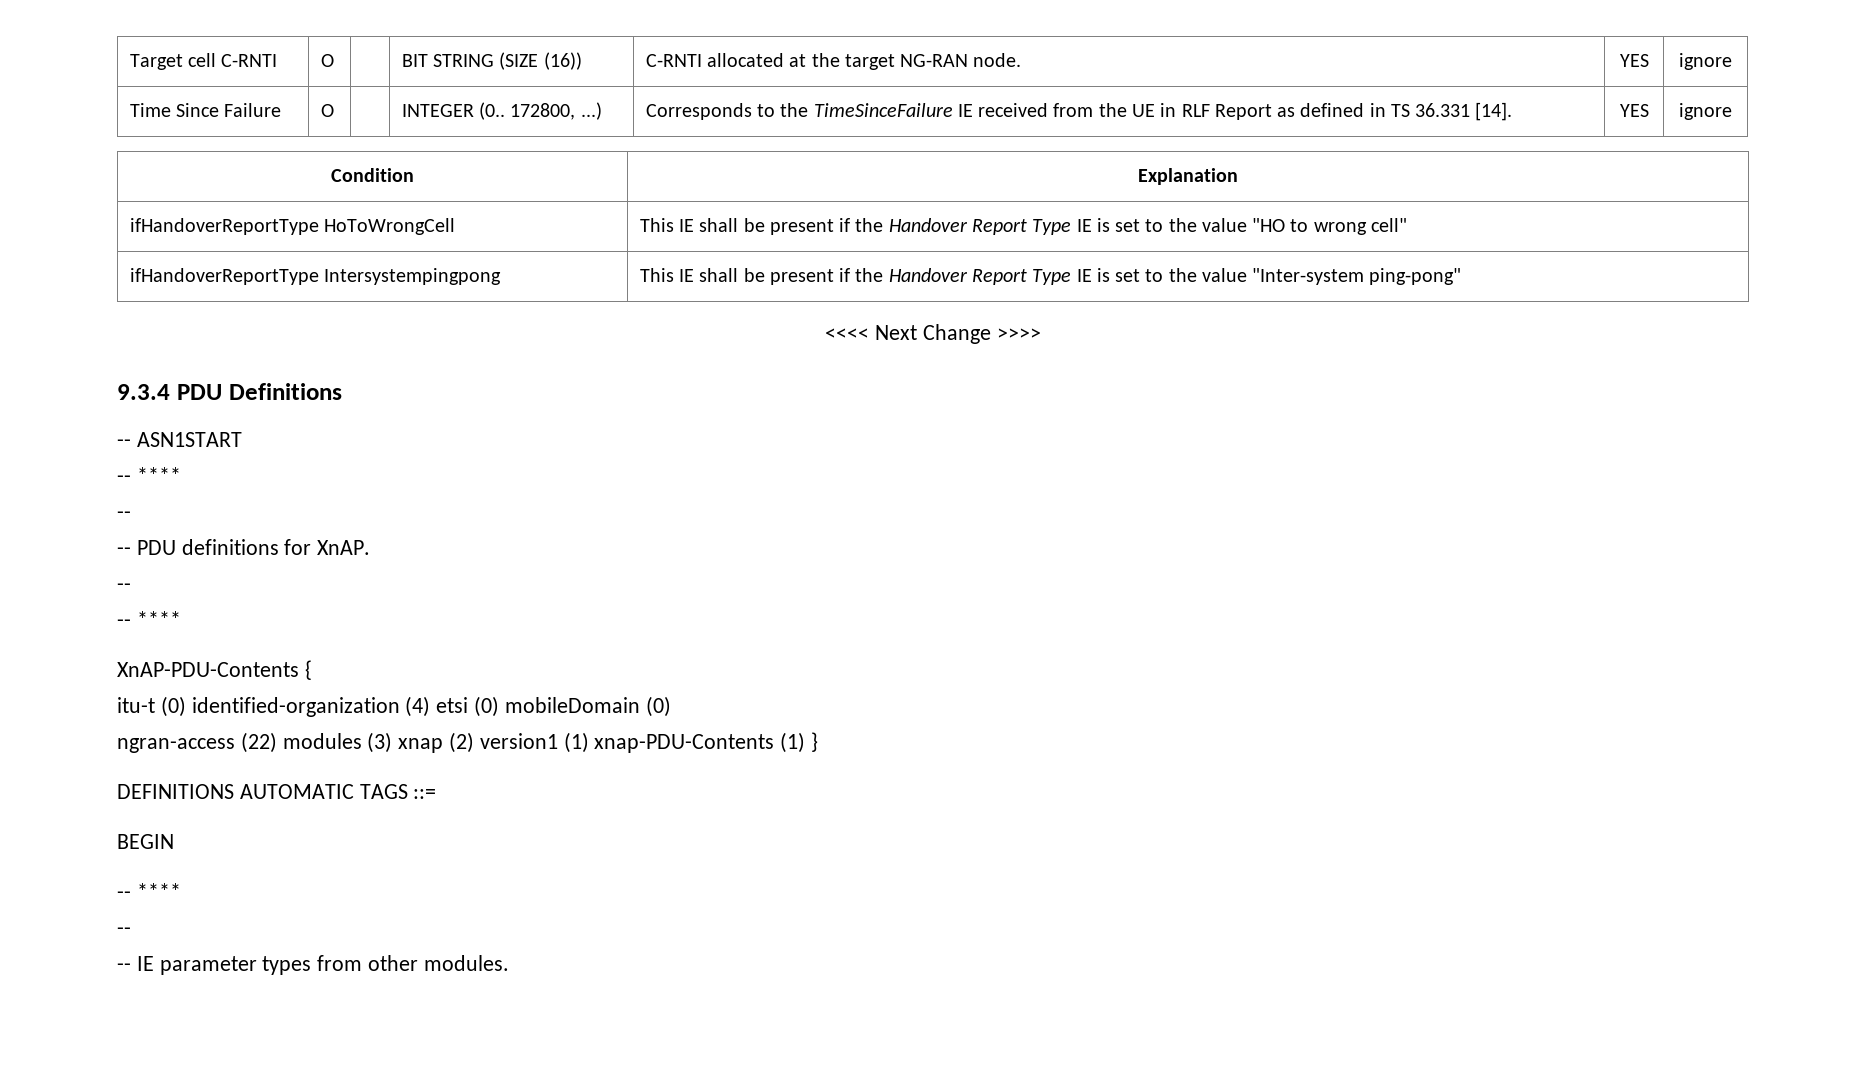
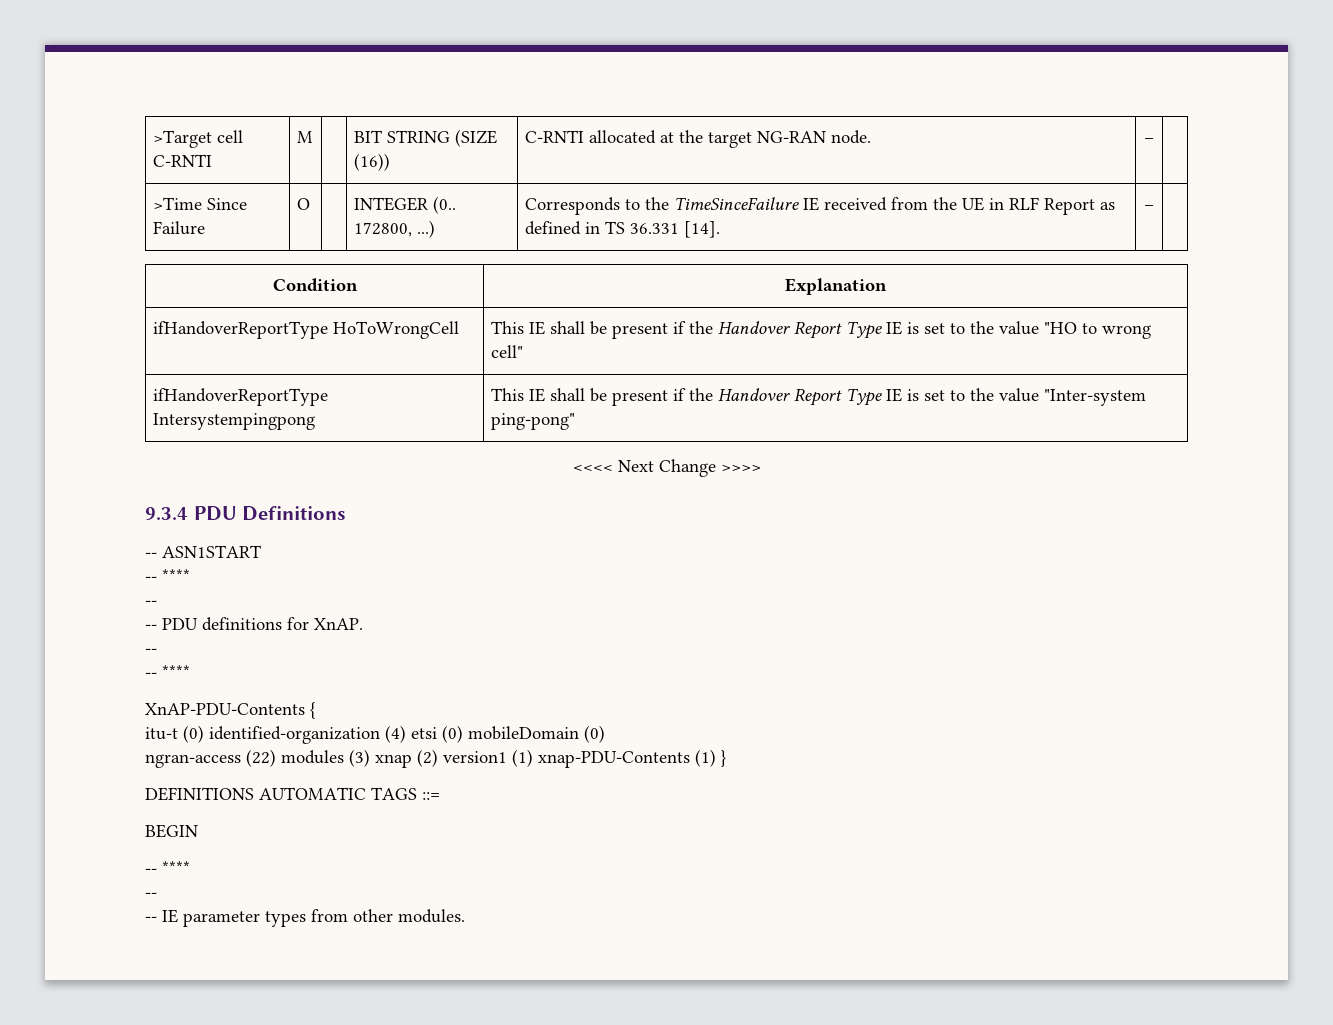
[129,54,183,70] Target -> [152,130,212,148] >Target
[320,54,334,67] O -> [296,131,313,143] M
[1619,54,1649,67] [1679,53,1732,70] [129,103,171,117] YES | ignore // Time -> [1144,138,1154,143] [152,197,202,210] – | // >Time
[1619,104,1649,117] [1679,103,1732,120] YES | ignore -> [1144,205,1154,210] – |

